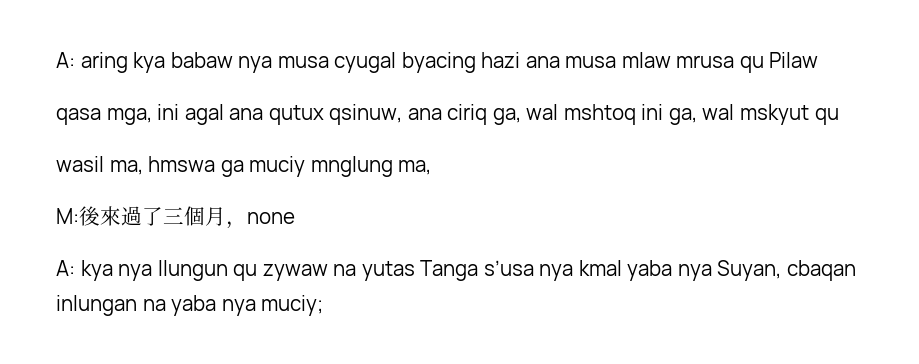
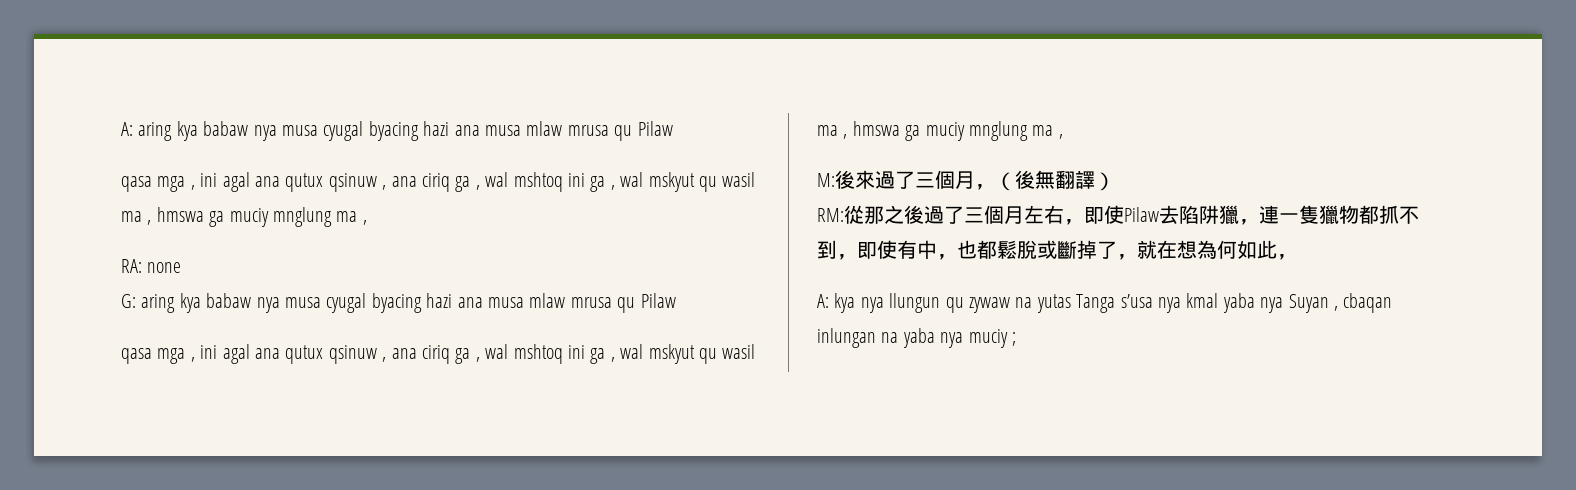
[106,104,839,125] [56,156,432,177] mga, ini agal ana qutux qsinuw, ana ciriq ga, wal mshtoq ini ga, wal mskyut qu // wasil ma, hmswa ga muciy mnglung ma, -> [157,172,756,192] [121,207,367,227] [121,259,182,273] [121,293,676,313] [121,344,756,364] [817,121,1063,141] mga , ini agal ana qutux qsinuw , ana ciriq ga , wal mshtoq ini ga , wal mskyut qu wasil ma , hmswa ga muciy mnglung ma , // RA: none // G: aring kya babaw nya musa cyugal byacing hazi ana musa mlaw mrusa qu Pilaw // qasa mga , ini agal ana qutux qsinuw , ana ciriq ga , wal mshtoq ini ga , wal mskyut qu wasil ma , hmswa ga muciy mnglung ma ,
[226,212,295,229] ，none -> [975,170,1115,191] [817,205,1419,225] [817,240,1297,260] ，（後無翻譯） // RM:從那之後過了三個月左右，即使Pilaw去陷阱獵，連一隻獵物都抓不到，即使有中，也都鬆脫或斷掉了，就在想為何如此，
[717,260,782,281] Suyan, -> [1288,294,1338,313] Suyan ,
[261,295,324,316] muciy; -> [968,329,1016,348] muciy ;

